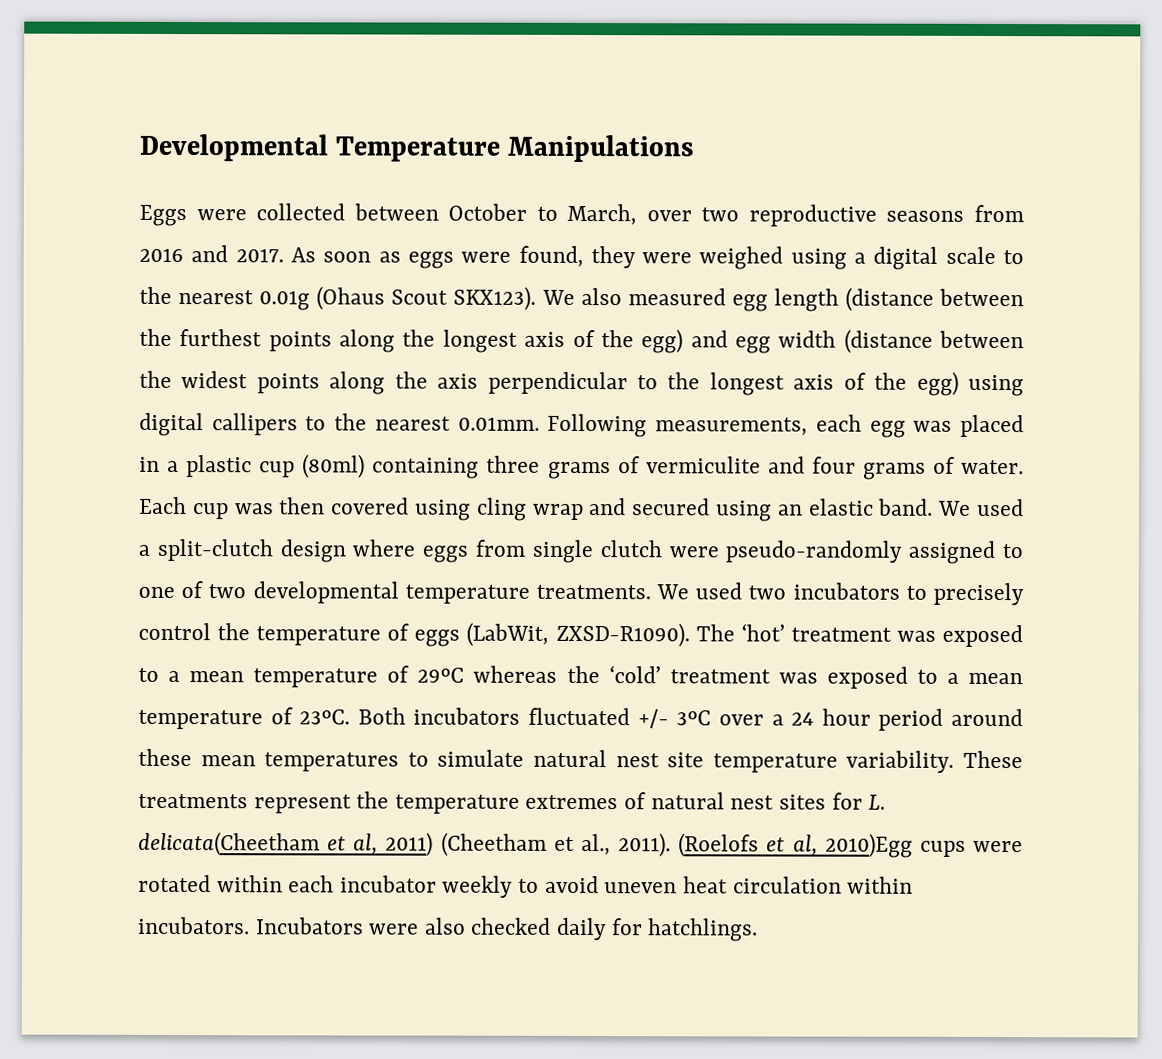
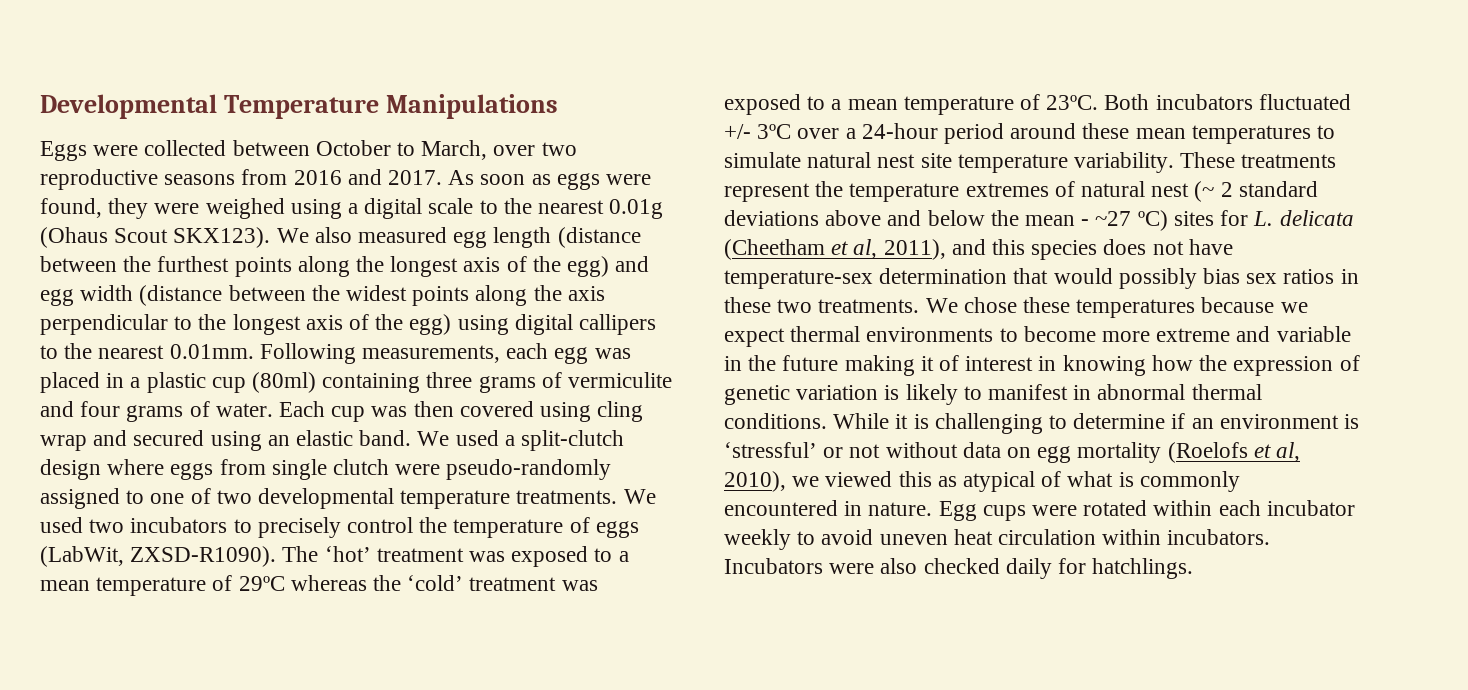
[791,708,871,726] 24 hour -> [861,123,938,139] 24-hour
[778,792,887,810] [138,831,913,858] sites for L. delicata(Cheetham et al, 2011) (Cheetham et al., 2011). (Roelofs et al, 2010)Egg -> [1194,181,1318,202] [724,210,1354,231] [724,239,1233,260] [724,268,1359,289] [724,297,1308,318] [724,326,1351,347] [724,355,1360,376] [724,384,1262,405] [724,413,1360,434] [724,442,1301,463] [724,471,1240,492] [724,500,977,521] (~ 2 standard deviations above and below the mean - ~27 ºC) sites for L. delicata (Cheetham et al, 2011), and this species does not have temperature-sex determination that would possibly bias sex ratios in these two treatments. We chose these temperatures because we expect thermal environments to become more extreme and variable in the future making it of interest in knowing how the expression of genetic variation is likely to manifest in abnormal thermal conditions. While it is challenging to determine if an environment is ‘stressful’ or not without data on egg mortality (Roelofs et al, 2010), we viewed this as atypical of what is commonly encountered in nature. Egg

